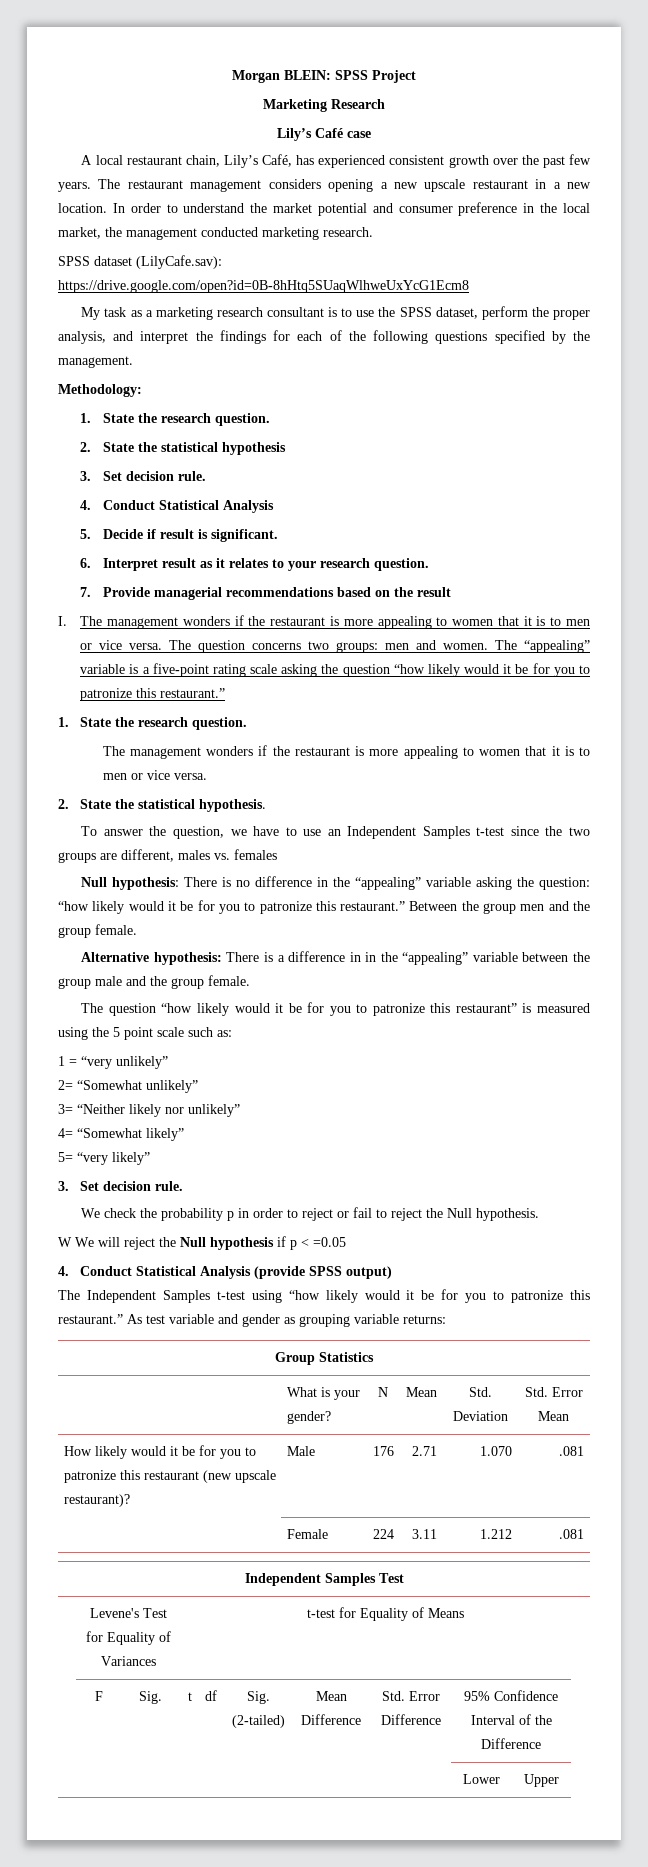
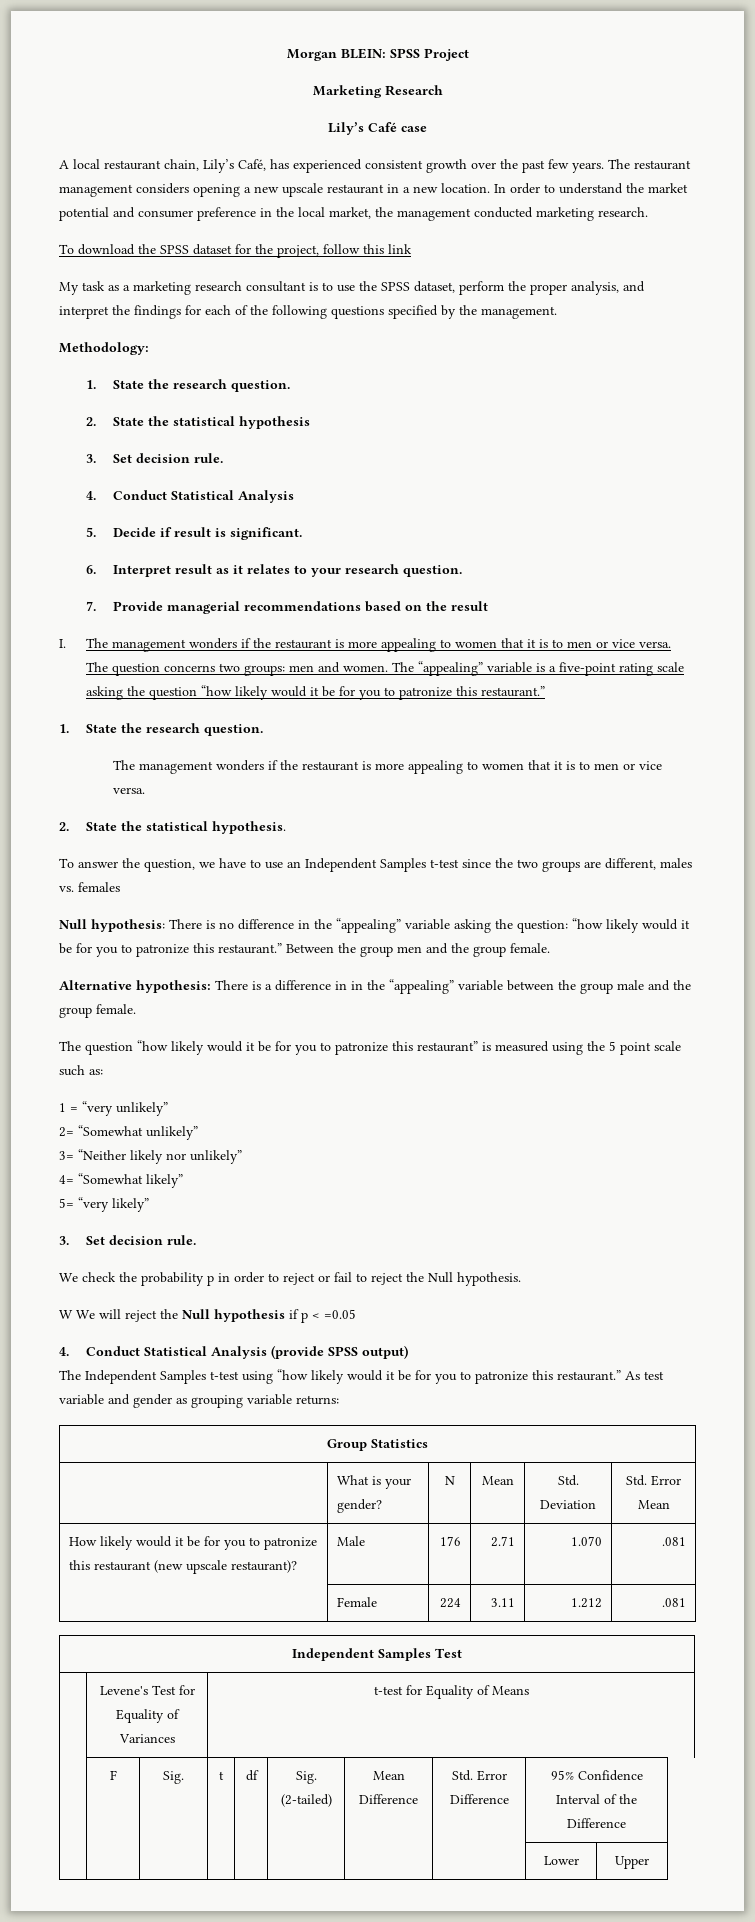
[58,255,222,269] [58,280,469,293] SPSS dataset (LilyCafe.sav): https://drive.google.com/open?id=0B-8hHtq5SUaqWlhweUxYcG1Ecm8 -> [59,244,412,258] To download the SPSS dataset for the project, follow this link

